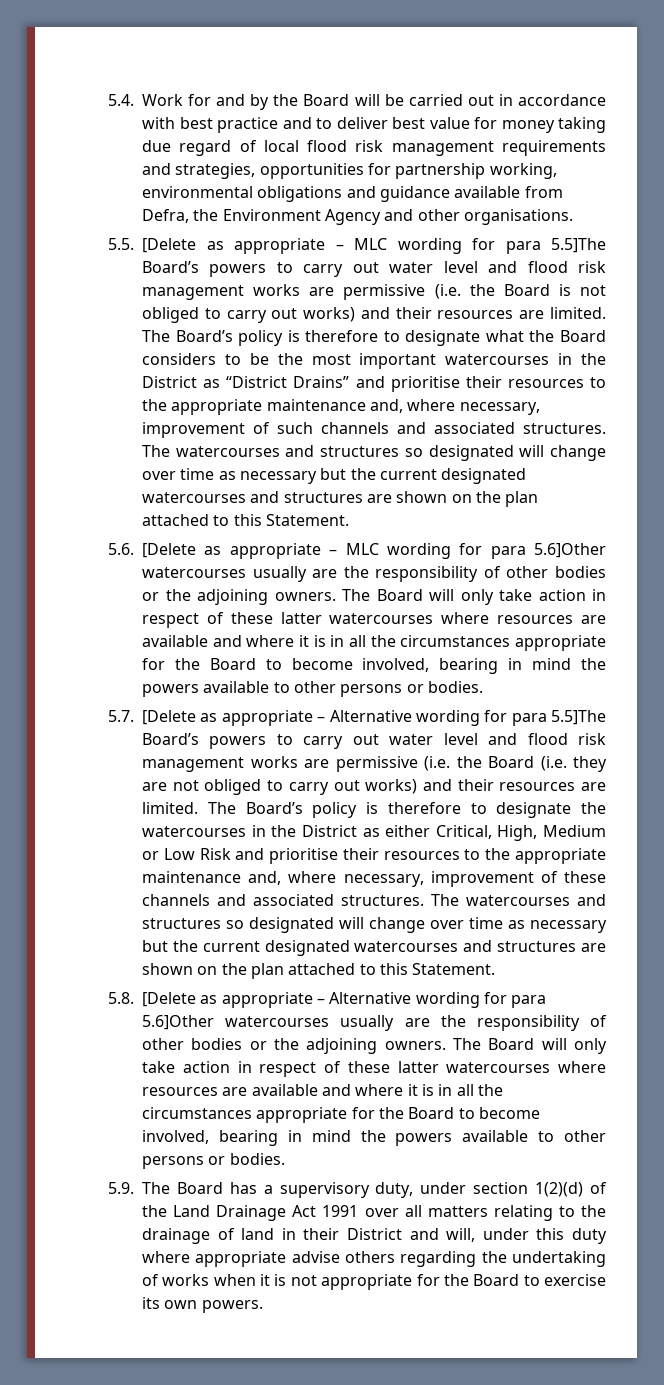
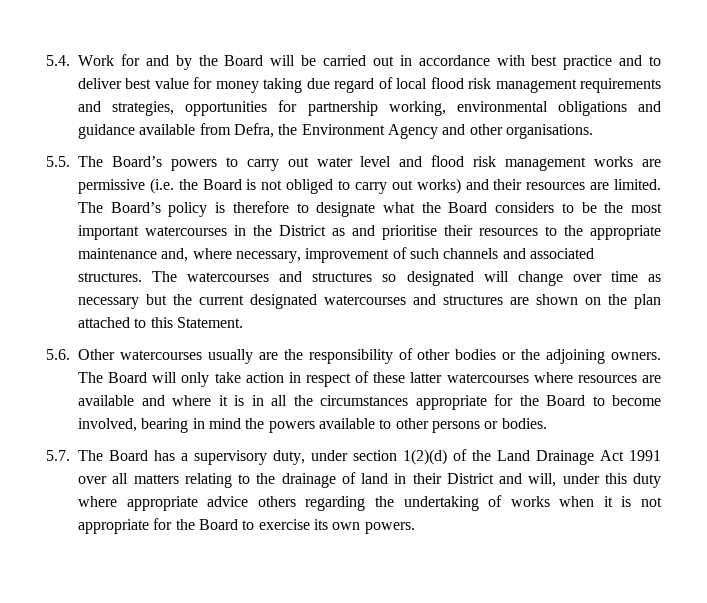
[142,238,606,254] [Delete as appropriate – MLC wording for para 5.5]The -> [78,156,103,167] The
[226,376,350,388] “District Drains” -> (345, 232) none
[142,543,606,559] [142,566,606,582] [142,589,606,605] [142,612,606,628] [142,635,606,651] [142,658,607,674] [142,681,483,697] [108,710,606,726] [142,733,607,749] [142,756,607,772] [142,779,606,795] [142,802,606,818] [142,825,606,841] [142,848,606,864] [142,871,607,887] [142,894,606,906] [142,917,607,933] [142,940,606,956] [142,963,496,979] [108,992,547,1008] [142,1015,214,1030] [Delete as appropriate – MLC wording for para 5.6]Other watercourses usually are the responsibility of other bodies or the adjoining owners. The Board will only take action in respect of these latter watercourses where resources are available and where it is in all the circumstances appropriate for the Board to become involved, bearing in mind the powers available to other persons or bodies. // 5.7. [Delete as appropriate – Alternative wording for para 5.5]The Board’s powers to carry out water level and flood risk management works are permissive (i.e. the Board (i.e. they are not obliged to carry out works) and their resources are limited. The Board’s policy is therefore to designate the watercourses in the District as either Critical, High, Medium or Low Risk and prioritise their resources to the appropriate maintenance and, where necessary, improvement of these channels and associated structures. The watercourses and structures so designated will change over time as necessary but the current designated watercourses and structures are shown on the plan attached to this Statement. // 5.8. [Delete as appropriate – Alternative wording for para 5.6]Other -> [78,349,115,360] Other
[108,1182,134,1194] 5.9. -> [46,450,70,461] 5.7.
[291,1251,340,1263] advise -> [207,496,249,507] advice

